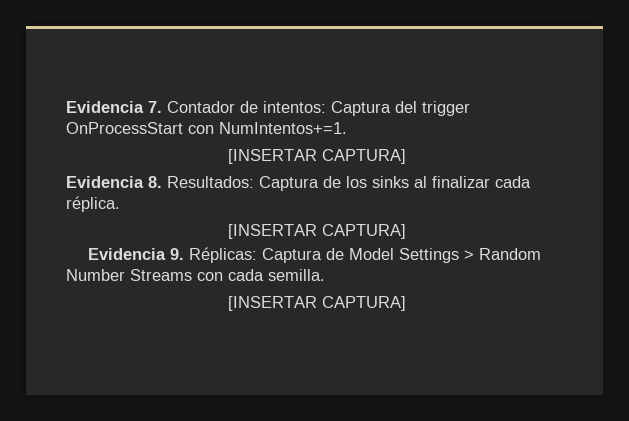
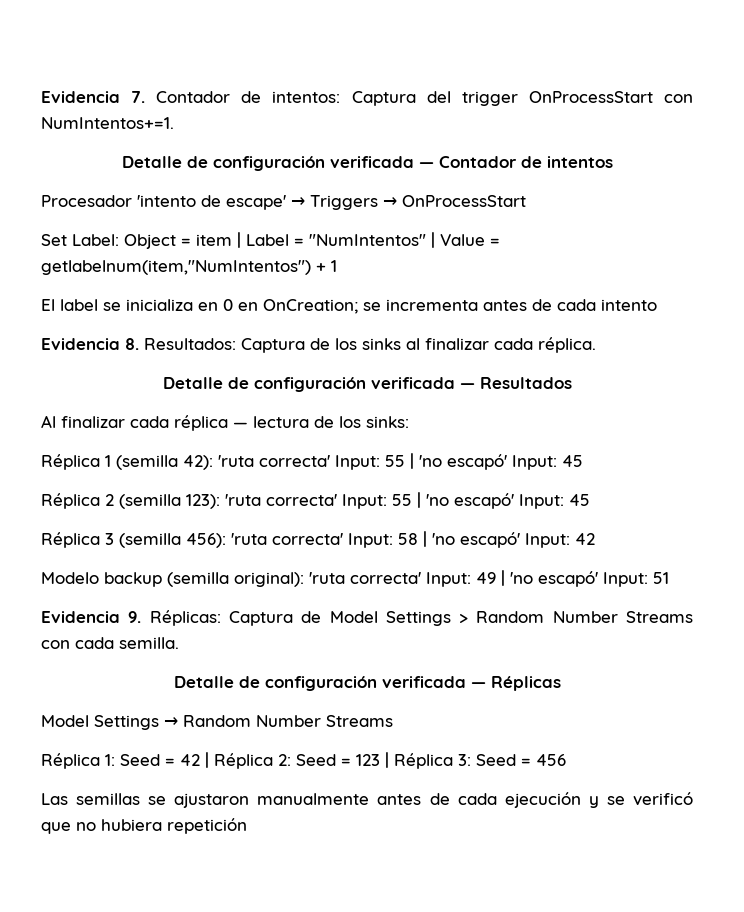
[228,149,406,164] [INSERTAR CAPTURA] -> [121,156,613,171] [41,195,526,210] [41,232,500,249] [41,260,337,275] [41,299,657,314] Detalle de configuración verificada — Contador de intentos // Procesador 'intento de escape' → Triggers → OnProcessStart // Set Label: Object = item | Label = "NumIntentos" | Value = getlabelnum(item,"NumIntentos") + 1 // El label se inicializa en 0 en OnCreation; se incrementa antes de cada intento
[228,224,406,239] [INSERTAR CAPTURA] -> [162,377,572,392] [41,415,409,431] [41,453,583,470] [41,492,590,509] [41,531,595,548] [41,570,669,587] Detalle de configuración verificada — Resultados // Al finalizar cada réplica — lectura de los sinks: // Réplica 1 (semilla 42): 'ruta correcta' Input: 55 | 'no escapó' Input: 45 // Réplica 2 (semilla 123): 'ruta correcta' Input: 55 | 'no escapó' Input: 45 // Réplica 3 (semilla 456): 'ruta correcta' Input: 58 | 'no escapó' Input: 42 // Modelo backup (semilla original): 'ruta correcta' Input: 49 | 'no escapó' Input: 51
[228,296,406,311] [INSERTAR CAPTURA] -> [173,676,561,691] [41,715,393,730] [41,752,566,769] [41,792,693,808] [41,818,247,834] Detalle de configuración verificada — Réplicas // Model Settings → Random Number Streams // Réplica 1: Seed = 42 | Réplica 2: Seed = 123 | Réplica 3: Seed = 456 // Las semillas se ajustaron manualmente antes de cada ejecución y se verificó que no hubiera repetición

